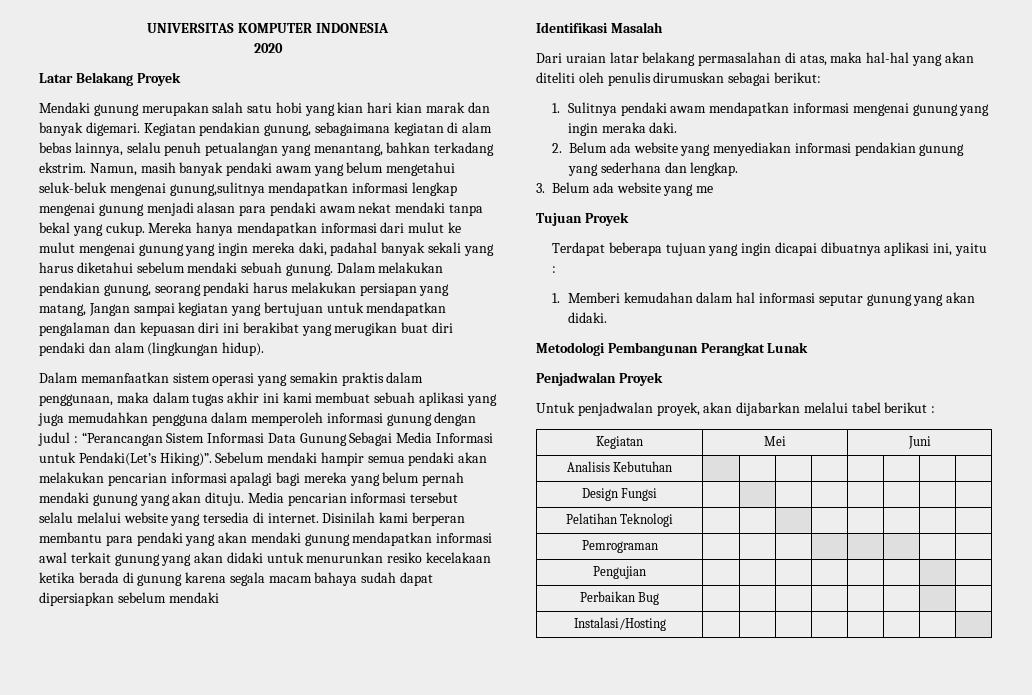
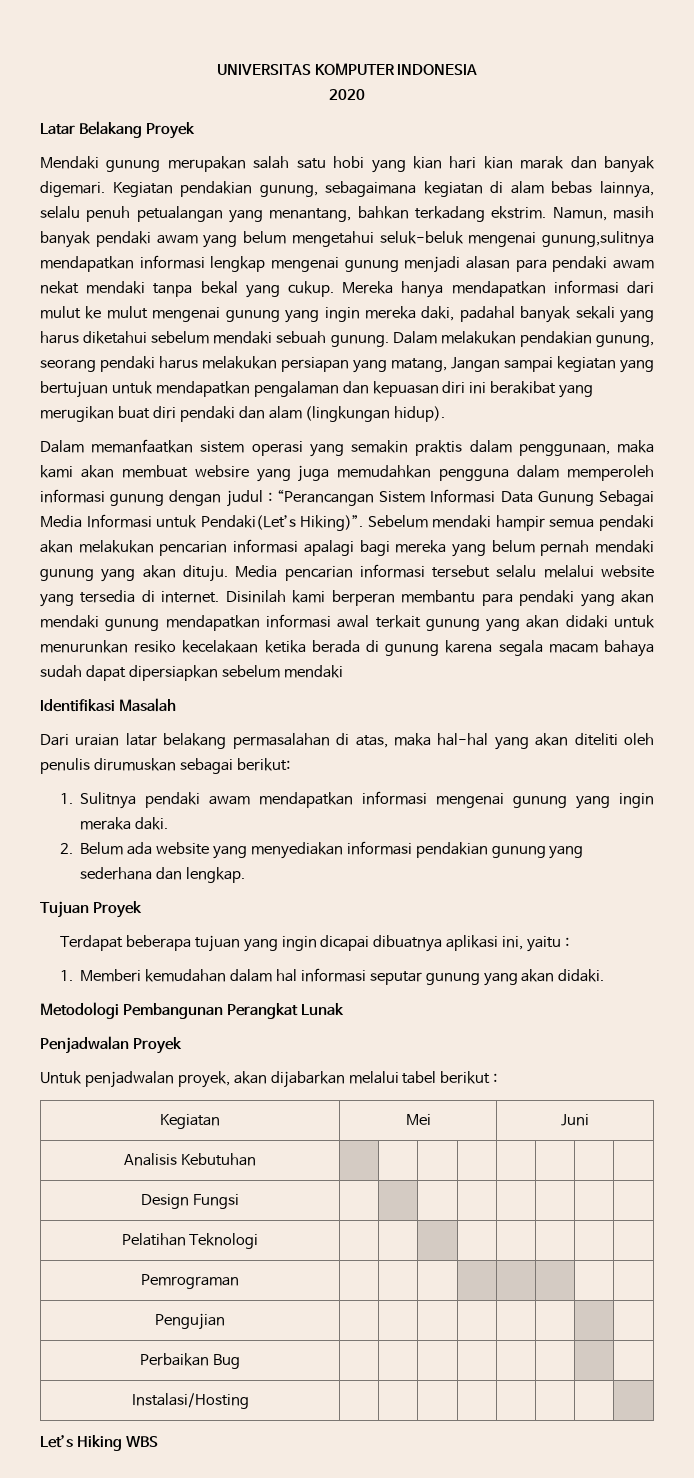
[152,392,465,406] dalam tugas akhir ini kami membuat sebuah aplikasi -> [40,465,249,478] kami akan membuat websire
[536,182,714,196] // 3. Belum ada website yang me -> (245, 875) none
(666, 624) none -> [40,1435,158,1451] // Let’s Hiking WBS

